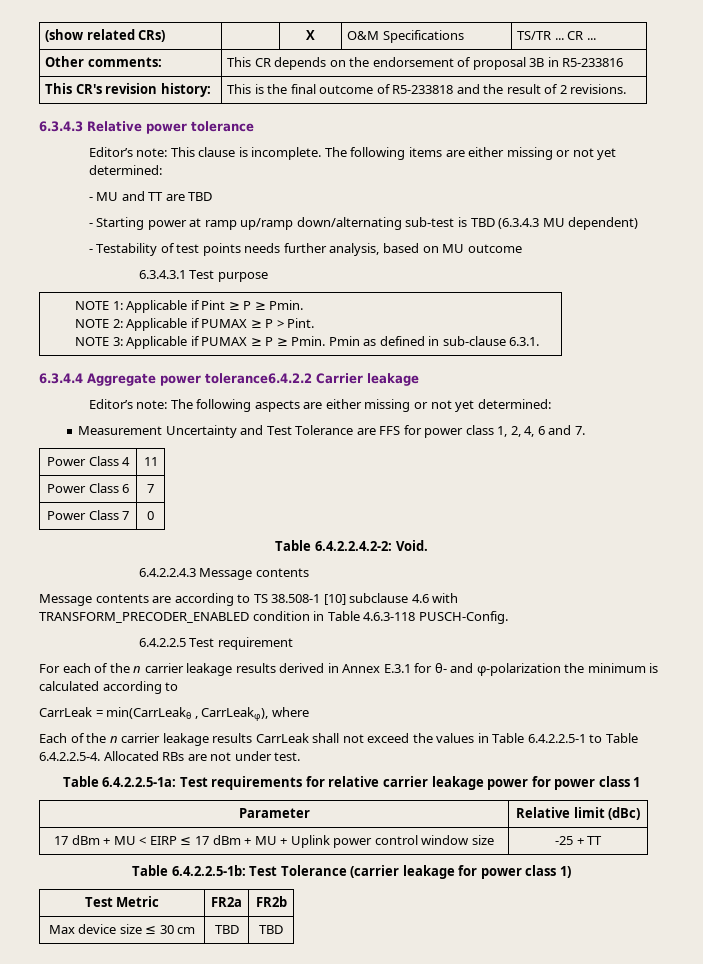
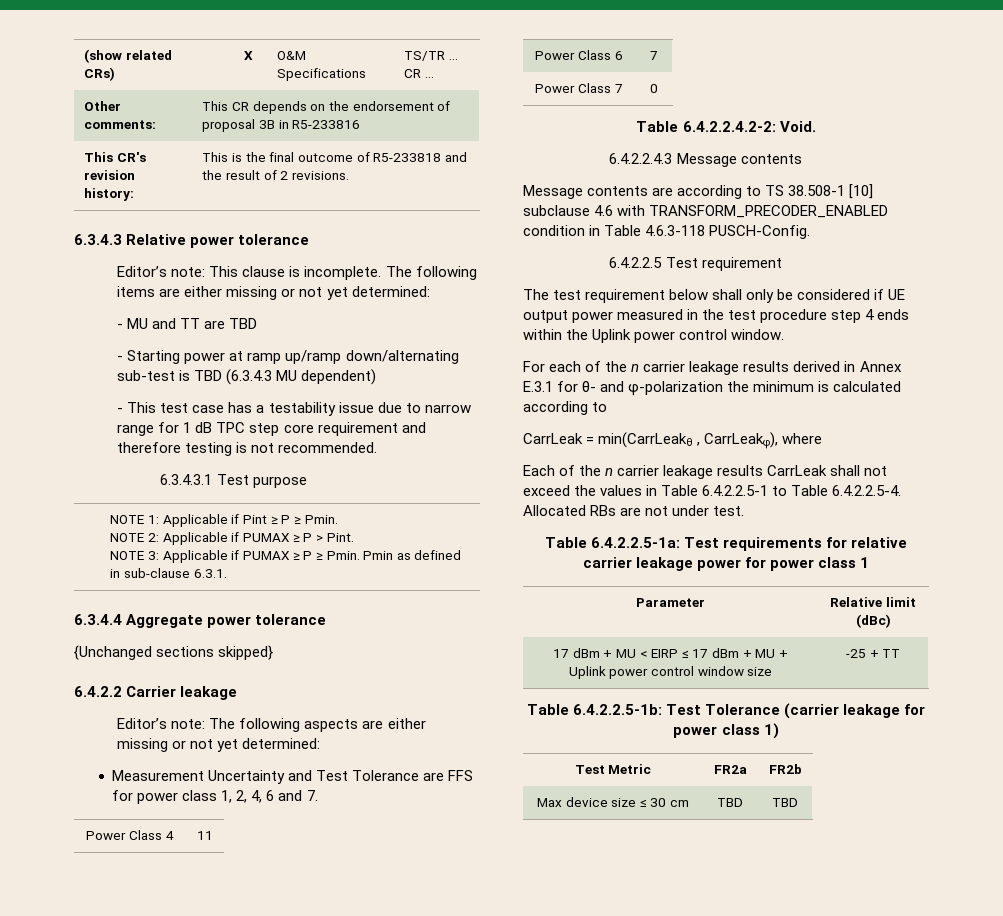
[96,243,522,256] Testability of test points needs further analysis, based on MU outcome -> [127,402,471,416] [117,422,426,436] [117,442,378,456] This test case has a testability issue due to narrow range for 1 dB TPC step core requirement and therefore testing is not recommended.
[205,373,312,384] tolerance6.4.2.2 -> [255,614,327,625] [74,645,274,660] [74,686,122,697] tolerance // {Unchanged sections skipped} // 6.4.2.2
(293, 643) none -> [523,289,906,303] [523,309,910,323] [523,329,785,343] // The test requirement below shall only be considered if UE output power measured in the test procedure step 4 ends within the Uplink power control window.

